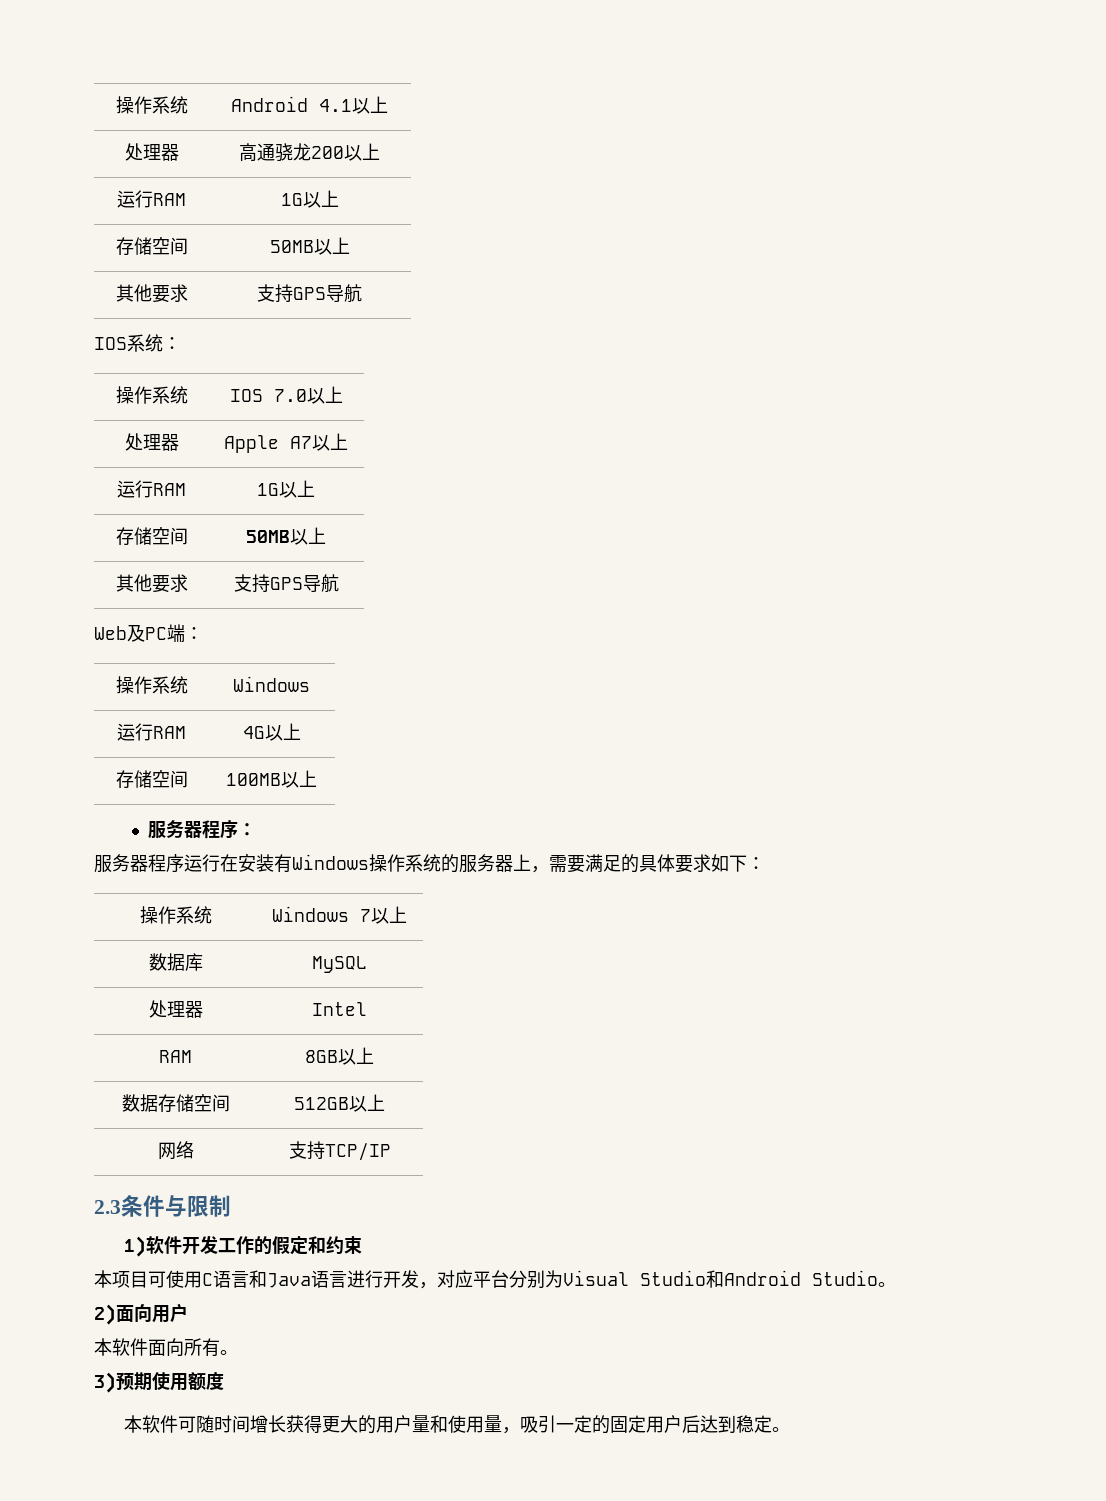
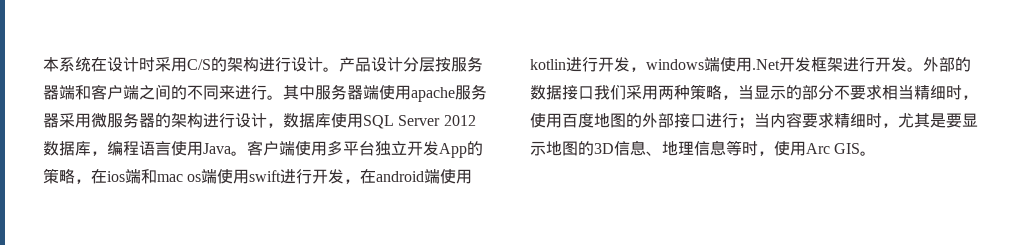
[115,96,188,114] [231,96,388,114] [124,143,179,161] [239,143,380,162] [117,190,186,208] [280,190,339,208] [115,237,188,255] [269,237,350,255] [115,284,188,303] [257,284,362,303] [94,334,181,352] [115,386,188,404] [229,386,343,404] [124,433,179,451] [224,433,348,453] [117,480,186,498] [257,480,315,498] [115,527,188,545] [246,527,326,545] [115,574,188,593] [233,574,339,593] [94,624,203,642] [115,676,188,694] [233,676,310,692] [117,723,186,741] [242,723,301,741] [115,770,188,788] [226,770,317,788] [148,820,257,839] [94,854,765,873] [139,906,212,924] [272,906,407,924] [148,953,203,971] [312,956,367,973] [148,1000,203,1018] [312,1002,367,1016] [159,1050,192,1063] [305,1047,374,1065] [121,1094,230,1112] [294,1094,385,1112] [157,1141,194,1160] [288,1141,391,1161] [94,1195,231,1217] [123,1235,362,1257] [94,1270,896,1289] [94,1303,188,1325] [94,1338,238,1357] [94,1372,224,1393] [123,1415,772,1434] 操作系统 | Android 4.1以上 // 处理器 | 高通骁龙200以上 // 运行RAM | 1G以上 // 存储空间 | 50MB以上 // 其他要求 | 支持GPS导航 // IOS系统： // 操作系统 | IOS 7.0以上 // 处理器 | Apple A7以上 // 运行RAM | 1G以上 // 存储空间 | 50MB以上 // 其他要求 | 支持GPS导航 // Web及PC端： // 操作系统 | Windows // 运行RAM | 4G以上 // 存储空间 | 100MB以上 // 服务器程序： // 服务器程序运行在安装有Windows操作系统的服务器上，需要满足的具体要求如下： // 操作系统 | Windows 7以上 // 数据库 | MySQL // 处理器 | Intel // RAM | 8GB以上 // 数据存储空间 | 512GB以上 // 网络 | 支持TCP/IP // 2.3条件与限制 // 1)软件开发工作的假定和约束 // 本项目可使用C语言和Java语言进行开发，对应平台分别为Visual Studio和Android Studio。 // 2)面向用户 // 本软件面向所有。 // 3)预期使用额度 // 本软件可随时间增长获得更大的用户量和使用量，吸引一定的固定用户后达到稳定 -> [43,56,483,72] [43,84,487,102] [43,112,476,129] [43,140,483,158] [43,168,473,184] [530,57,971,72] [530,84,978,100] [530,112,978,129] [530,140,861,156] 本系统在设计时采用C/S的架构进行设计。产品设计分层按服务器端和客户端之间的不同来进行。其中服务器端使用apache服务器采用微服务器的架构进行设计，数据库使用SQL Server 2012数据库，编程语言使用Java。客户端使用多平台独立开发App的策略，在ios端和mac os端使用swift进行开发，在android端使用kotlin进行开发，windows端使用.Net开发框架进行开发。外部的数据接口我们采用两种策略，当显示的部分不要求相当精细时，使用百度地图的外部接口进行；当内容要求精细时，尤其是要显示地图的3D信息、地理信息等时，使用Arc GIS

